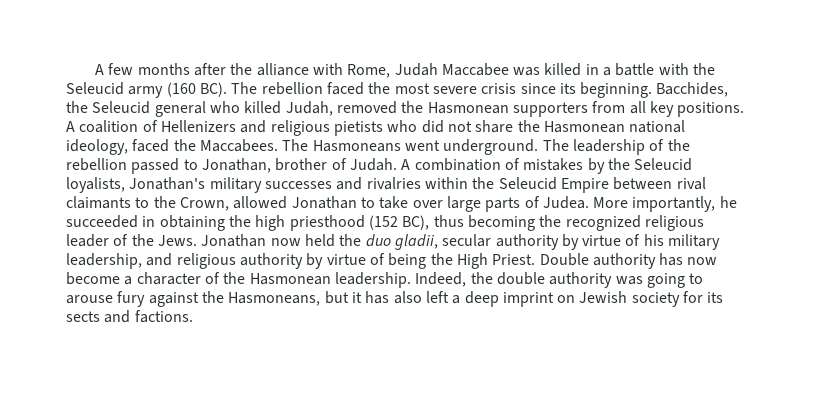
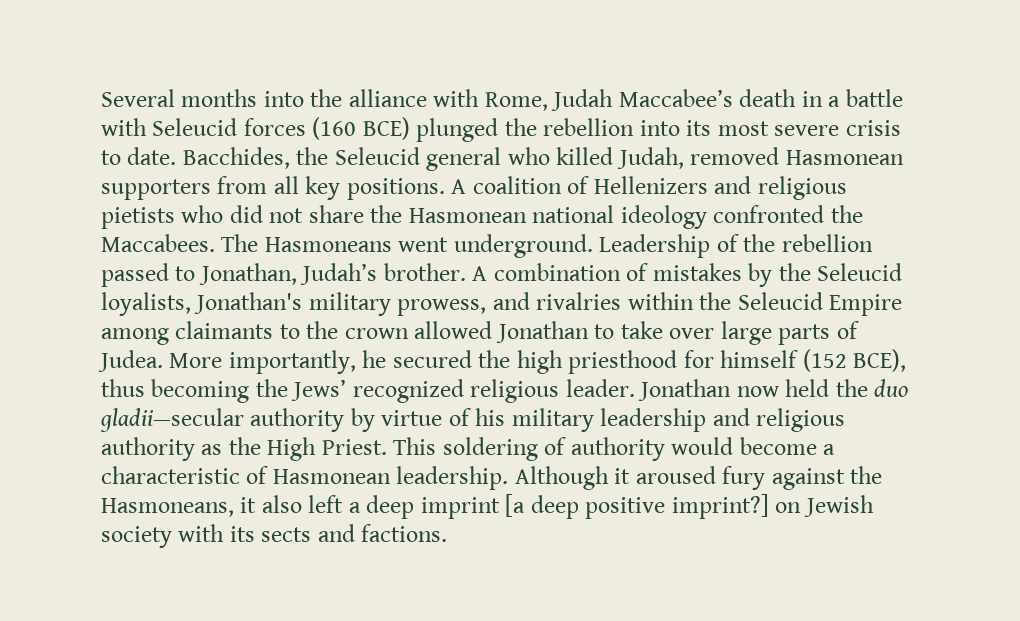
[94,63,226,76] A few months after -> [101,89,304,107] Several months into
[441,63,582,76] Maccabee was killed -> [618,89,797,107] Maccabee’s death
[693,63,716,75] [66,82,653,98] the Seleucid army (160 BC). The rebellion faced the most severe crisis since its beginning. -> [152,117,901,142] [101,147,177,165] Seleucid forces (160 BCE) plunged the rebellion into its most severe crisis to date.
[401,101,424,113] the -> (780, 156) none
[66,139,170,155] ideology, faced -> [620,205,825,229] ideology confronted
[542,139,645,155] The leadership -> [599,234,711,258] Leadership
[275,158,397,171] brother of Judah. -> [300,263,466,285] Judah’s brother.
[264,181,332,189] successes -> [397,299,487,316] prowess,
[613,177,706,190] between rival -> [101,328,169,345] among
[179,197,229,211] Crown, -> [344,328,409,339] crown
[66,215,430,231] succeeded in obtaining the high priesthood (152 BC), -> [392,349,907,374] secured the high priesthood for himself (152 BCE),
(562, 221) none -> [291,379,347,401] Jews’
[66,234,197,247] leader of the Jews. -> [565,379,635,397] leader.
[394,234,492,250] gladii, secular -> [100,408,244,432] gladii—secular
[66,253,142,269] leadership, -> [600,408,707,432] leadership
[306,253,718,269] [66,272,704,288] [66,295,113,304] by virtue of being the High Priest. Double authority has now become a character of the Hasmonean leadership. Indeed, the double authority was going to arouse -> [201,437,836,461] [101,466,716,490] as the High Priest. This soldering of authority would become a characteristic of Hasmonean leadership. Although it aroused
[324,291,390,304] but it has -> [240,497,257,513] it
(554, 299) none -> [505,494,769,519] [a deep positive imprint?]
[683,291,704,303] for -> [178,524,225,542] with

